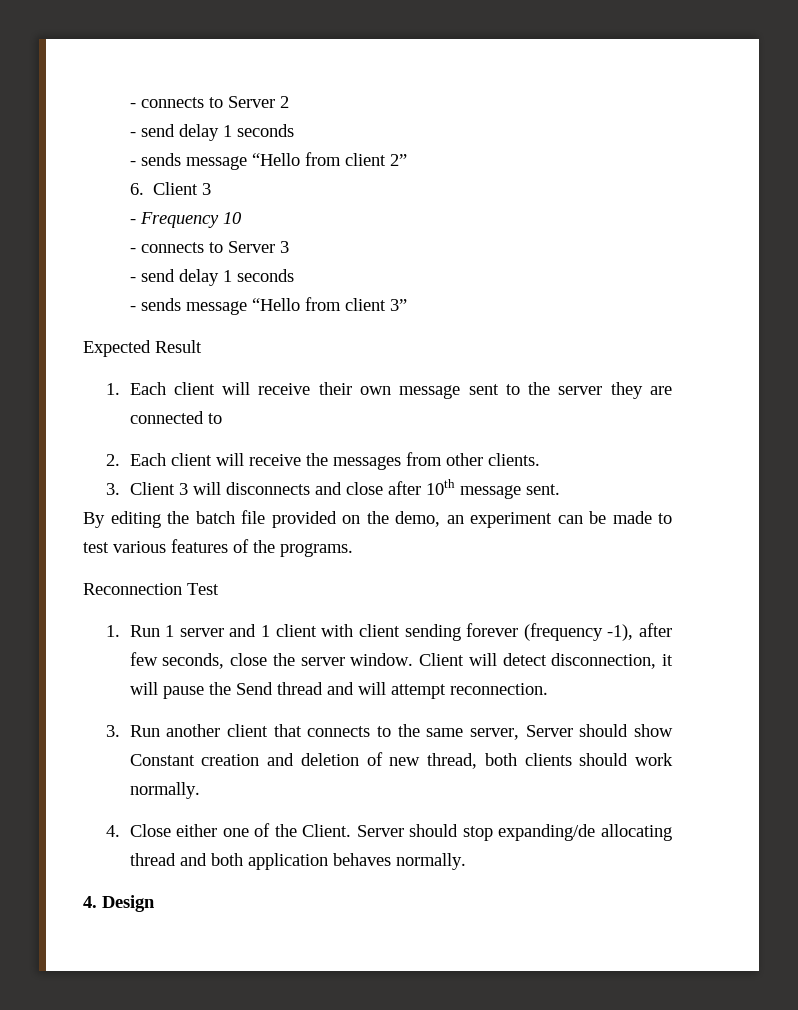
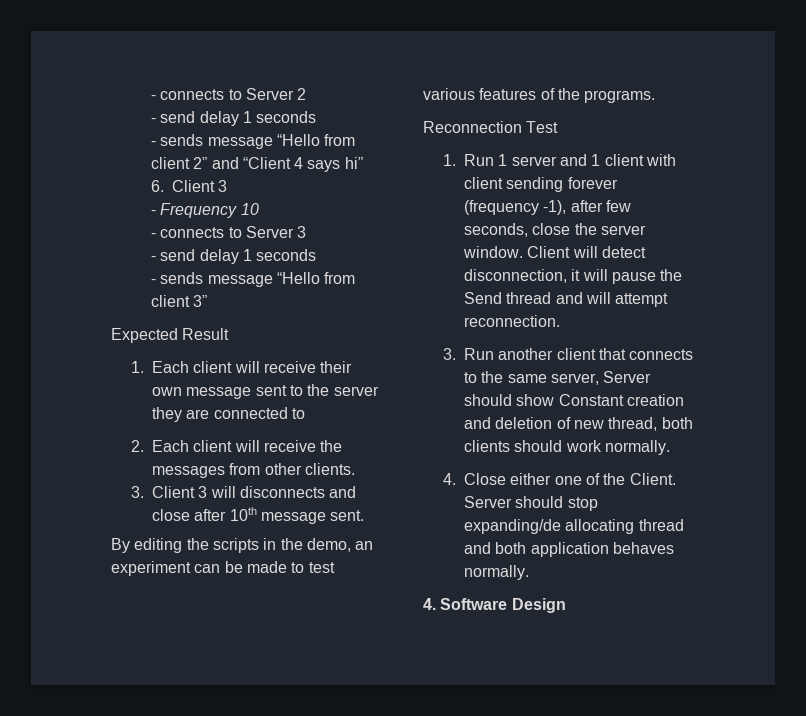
(407, 160) none -> [211,157,363,172] and “Client 4 says hi”
[195,510,360,528] batch file provided on -> [212,538,277,553] scripts in
(97, 902) none -> [440,598,508,610] Software

